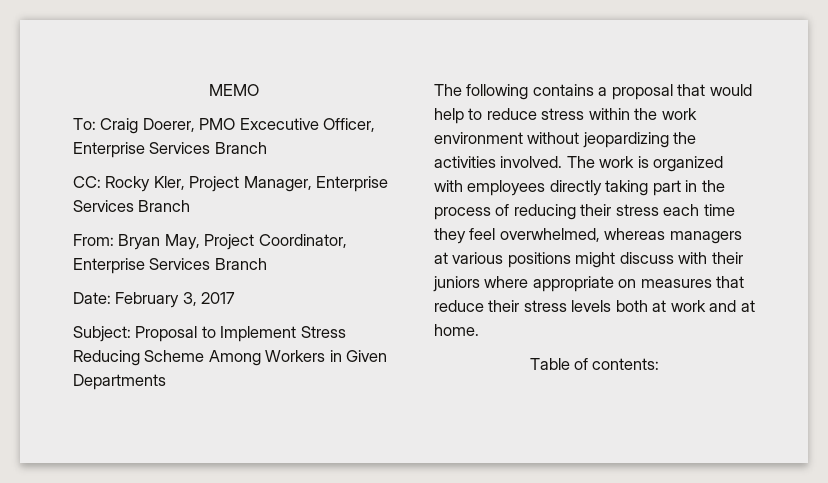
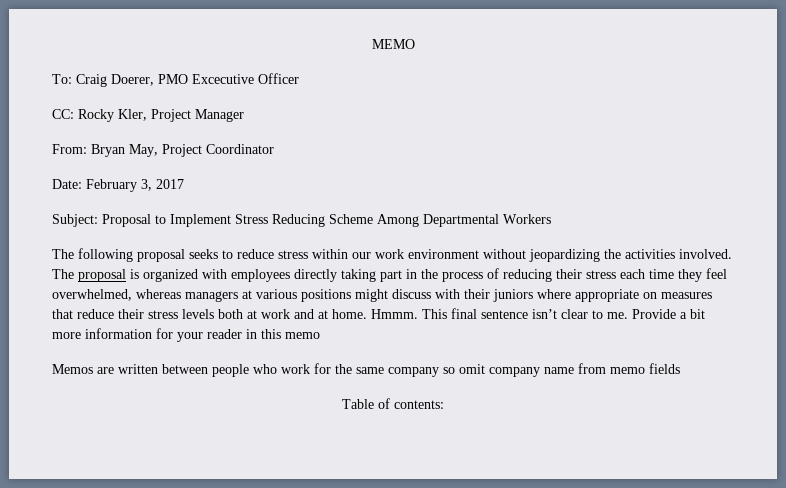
[323,118,376,132] [73,142,267,158] Officer, Enterprise Services Branch -> [258,73,299,84] Officer
[243,176,389,192] [73,200,191,212] Manager, Enterprise Services Branch -> [195,109,244,122] Manager
[258,234,347,248] [73,258,267,274] Coordinator, Enterprise Services Branch -> [206,144,274,154] Coordinator
(261, 358) none -> [423,214,499,227] Departmental
[329,350,388,362] [73,374,166,390] in Given Departments -> (551, 219) none
[532,84,752,100] [434,108,464,124] contains a proposal that would help -> [137,249,218,262] proposal seeks
[634,108,658,120] the -> [352,252,371,259] our
[599,156,635,168] work -> [78,269,126,282] proposal
(479, 330) none -> [371,308,705,319] [52,328,320,342] [52,363,680,377] Hmmm. This final sentence isn’t clear to me. Provide a bit more information for your reader in this memo // Memos are written between people who work for the same company so omit company name from memo fields

